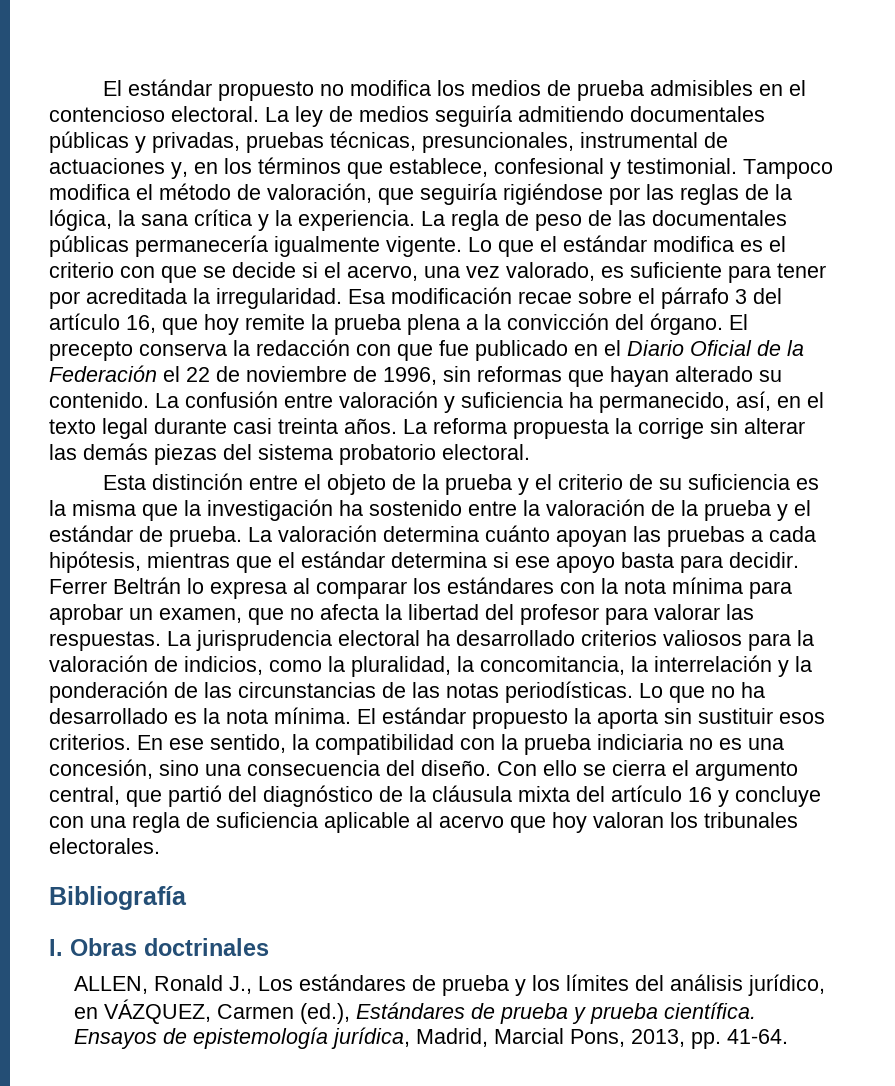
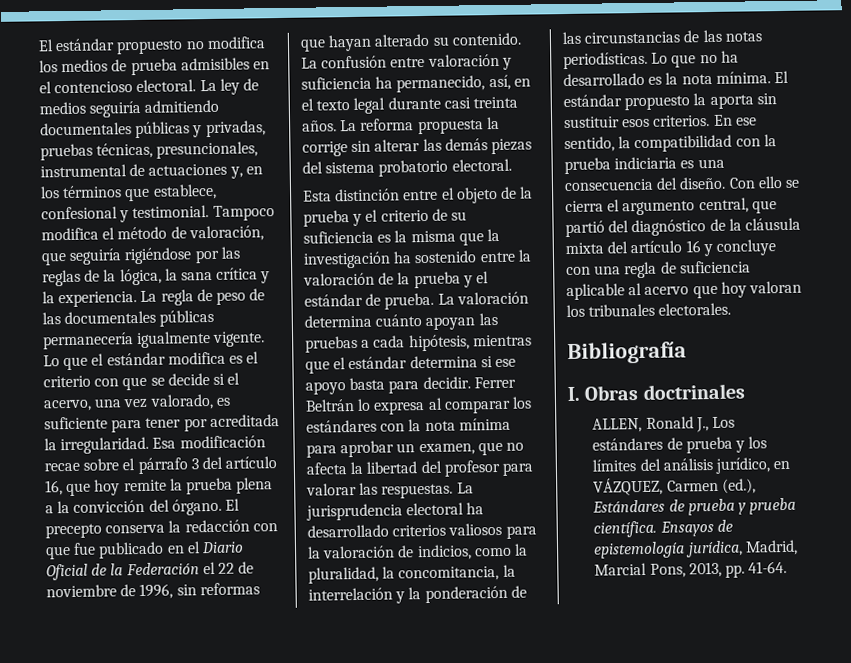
[689,738,713,750] no -> (678, 163) none
[49,759,241,779] concesión, sino una -> (725, 163) none

